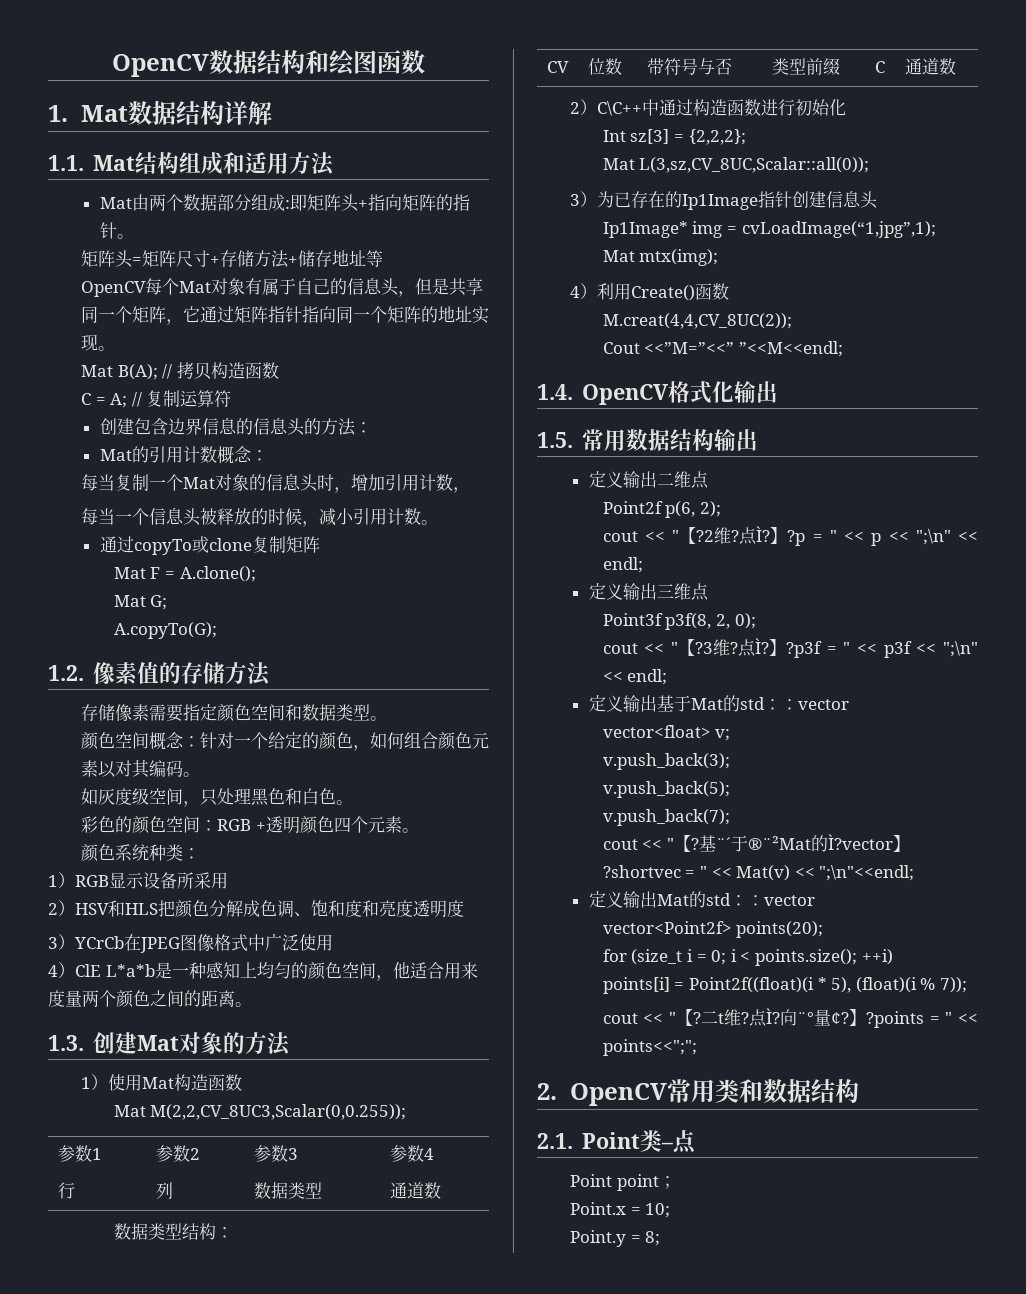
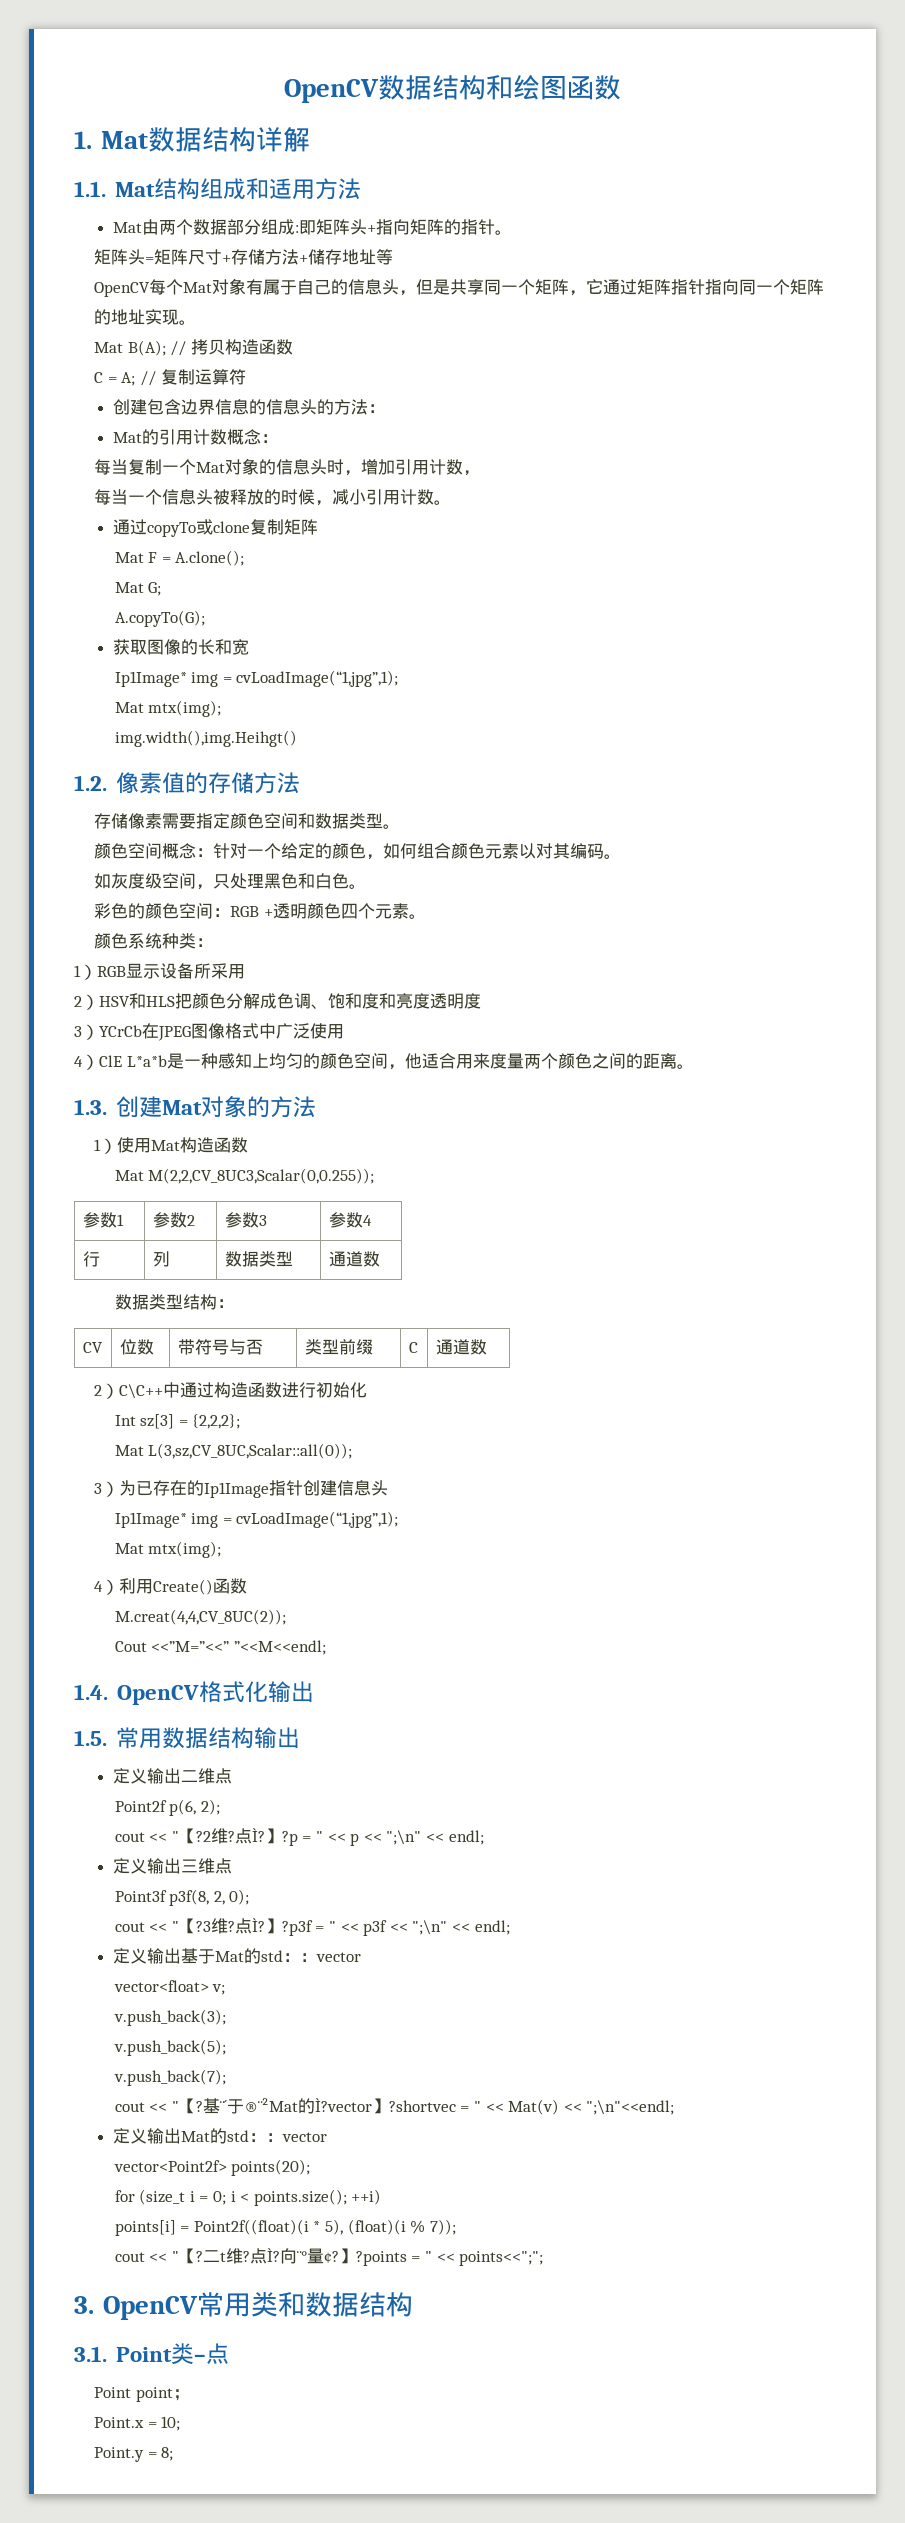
(217, 630) none -> [113,639,250,655] [114,670,399,687] [114,700,222,717] [114,730,297,747] // 获取图像的长和宽 // Ip1Image* img = cvLoadImage(“1,jpg”,1); // Mat mtx(img); // img.width(),img.Heihgt()
[537,1083,557,1100] 2. -> [74,2296,94,2314] 3.
[537,1133,573,1149] 2.1. -> [74,2346,107,2362] 3.1.

